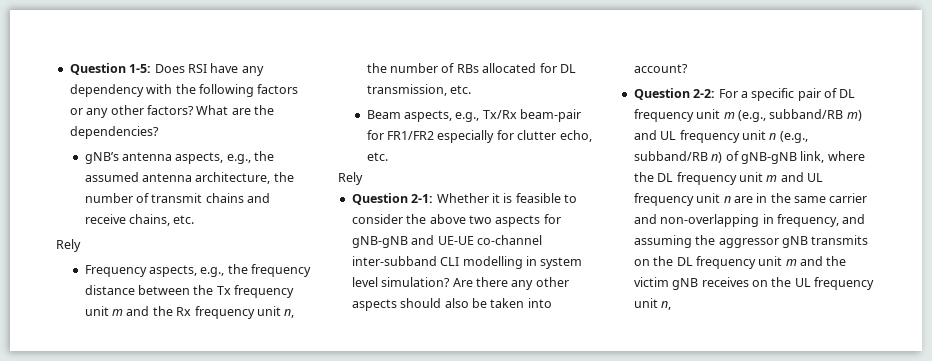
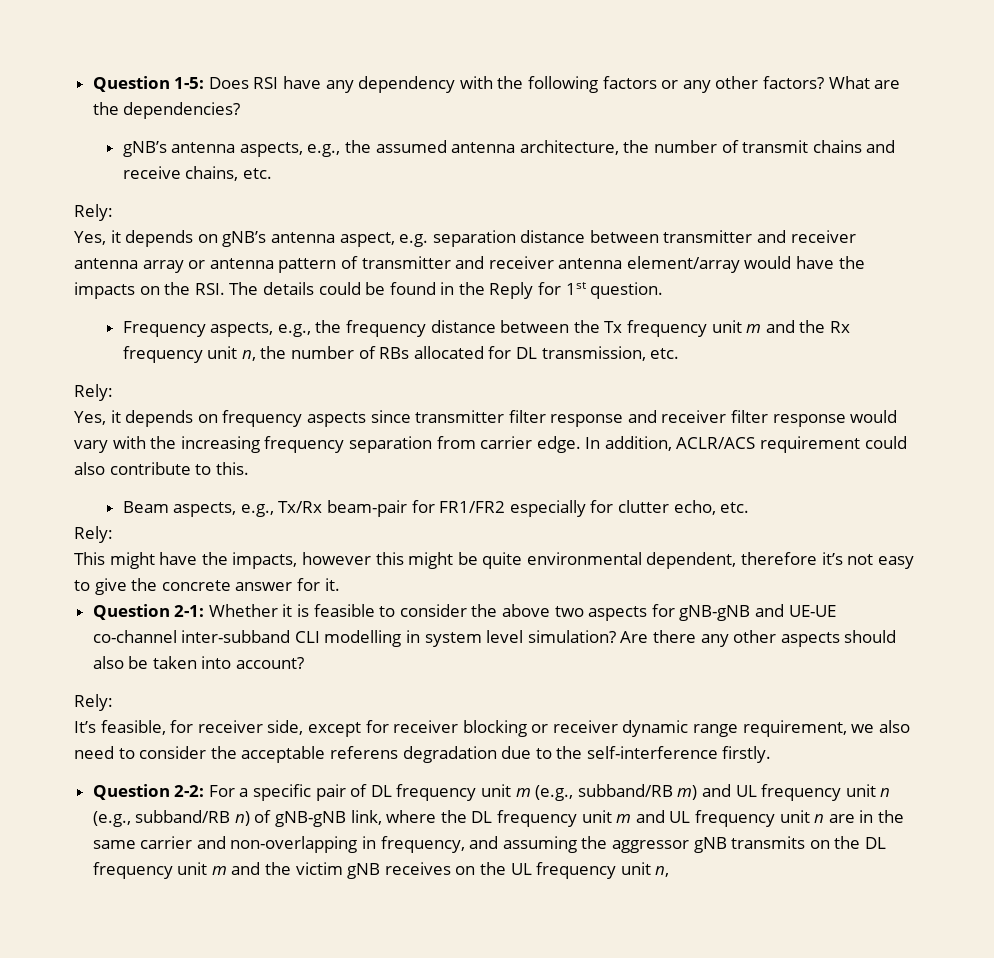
[56,239,81,252] Rely -> [74,204,113,221] [74,230,856,247] [74,256,865,273] [74,282,664,299] Rely: // Yes, it depends on gNB’s antenna aspect, e.g. separation distance between transmitter and receiver antenna array or antenna pattern of transmitter and receiver antenna element/array would have the impacts on the RSI. The details could be found in the Reply for 1st question.
(472, 89) none -> [74,384,113,401] [74,410,898,427] [74,436,907,453] [74,462,249,475] // Rely: // Yes, it depends on frequency aspects since transmitter filter response and receiver filter response would vary with the increasing frequency separation from carrier edge. In addition, ACLR/ACS requirement could also contribute to this.
[338,172,363,185] Rely -> [74,526,113,543] [74,552,914,569] [74,578,340,595] Rely: // This might have the impacts, however this might be quite environmental dependent, therefore it’s not easy to give the concrete answer for it.
(688, 68) none -> [74,694,113,711] [74,720,910,737] [74,746,772,763] // Rely: // It’s feasible, for receiver side, except for receiver blocking or receiver dynamic range requirement, we also need to consider the acceptable referens degradation due to the self-interference firstly.

